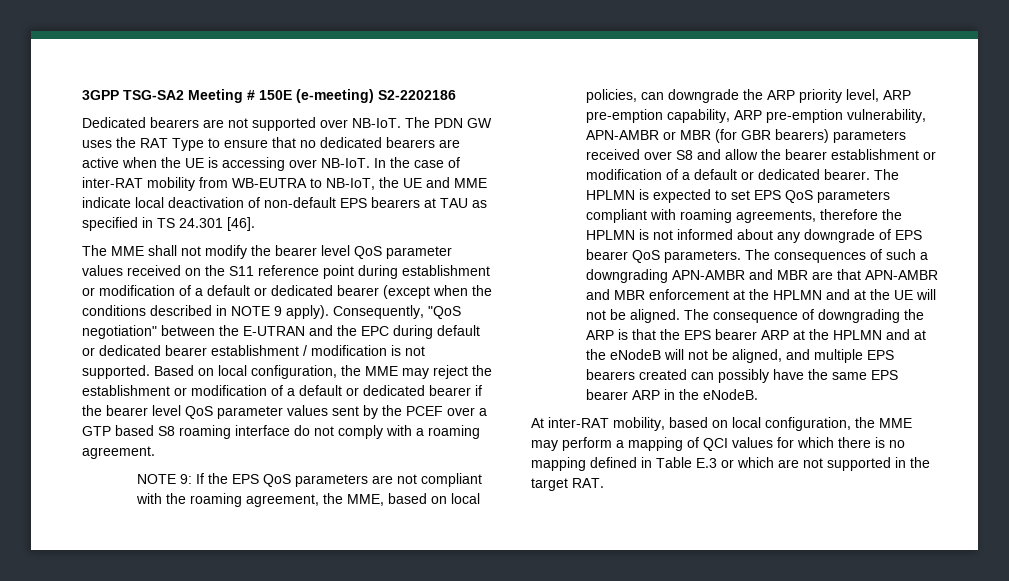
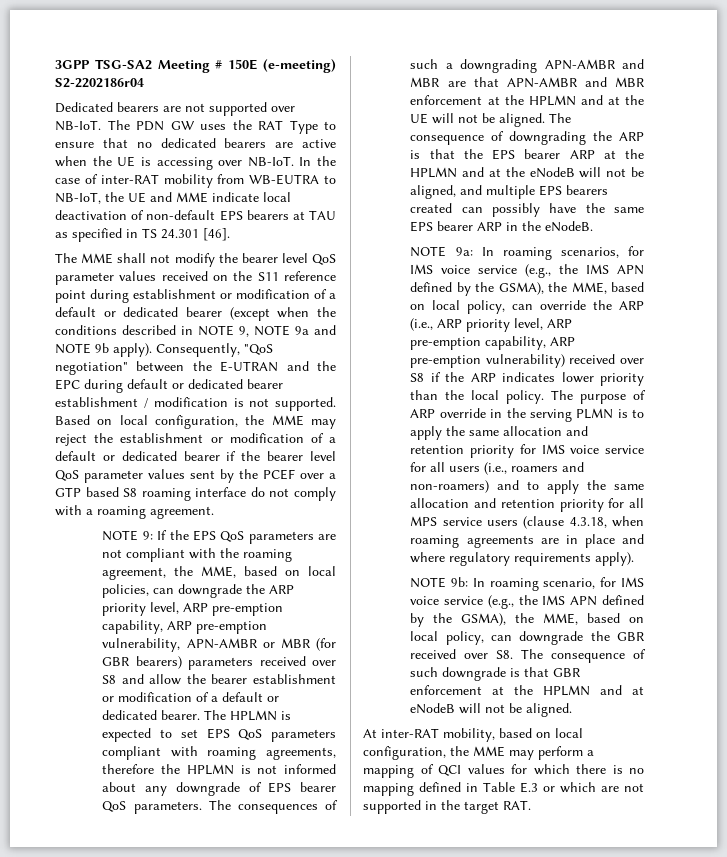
[378,90,456,100] S2-2202186 -> [55,78,144,88] S2-2202186r04
[274,306,282,316] 9 -> [239,325,336,337] [55,343,109,354] 9, NOTE 9a and NOTE 9b
(759, 394) none -> [410,246,644,260] [410,264,644,278] [410,282,644,296] [410,300,644,314] [410,318,573,332] [410,336,576,350] [410,354,644,368] [410,372,644,386] [410,390,646,404] [410,408,644,422] [410,426,589,440] [410,444,644,458] [410,462,585,475] [410,480,644,494] [410,498,644,512] [410,516,644,529] [410,534,644,548] [410,552,635,566] [410,577,644,591] [410,595,644,609] [410,613,644,627] [410,631,645,645] [410,649,646,663] [410,667,582,681] [410,685,644,696] [410,703,573,717] // NOTE 9a: In roaming scenarios, for IMS voice service (e.g., the IMS APN defined by the GSMA), the MME, based on local policy, can override the ARP (i.e., ARP priority level, ARP pre-emption capability, ARP pre-emption vulnerability) received over S8 if the ARP indicates lower priority than the local policy. The purpose of ARP override in the serving PLMN is to apply the same allocation and retention priority for IMS voice service for all users (i.e., roamers and non-roamers) and to apply the same allocation and retention priority for all MPS service users (clause 4.3.18, when roaming agreements are in place and where regulatory requirements apply). // NOTE 9b: In roaming scenario, for IMS voice service (e.g., the IMS APN defined by the GSMA), the MME, based on local policy, can downgrade the GBR received over S8. The consequence of such downgrade is that GBR enforcement at the HPLMN and at eNodeB will not be aligned.

